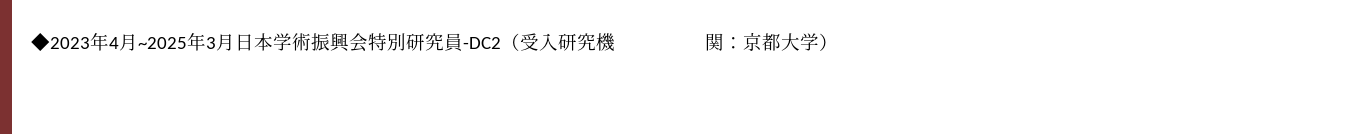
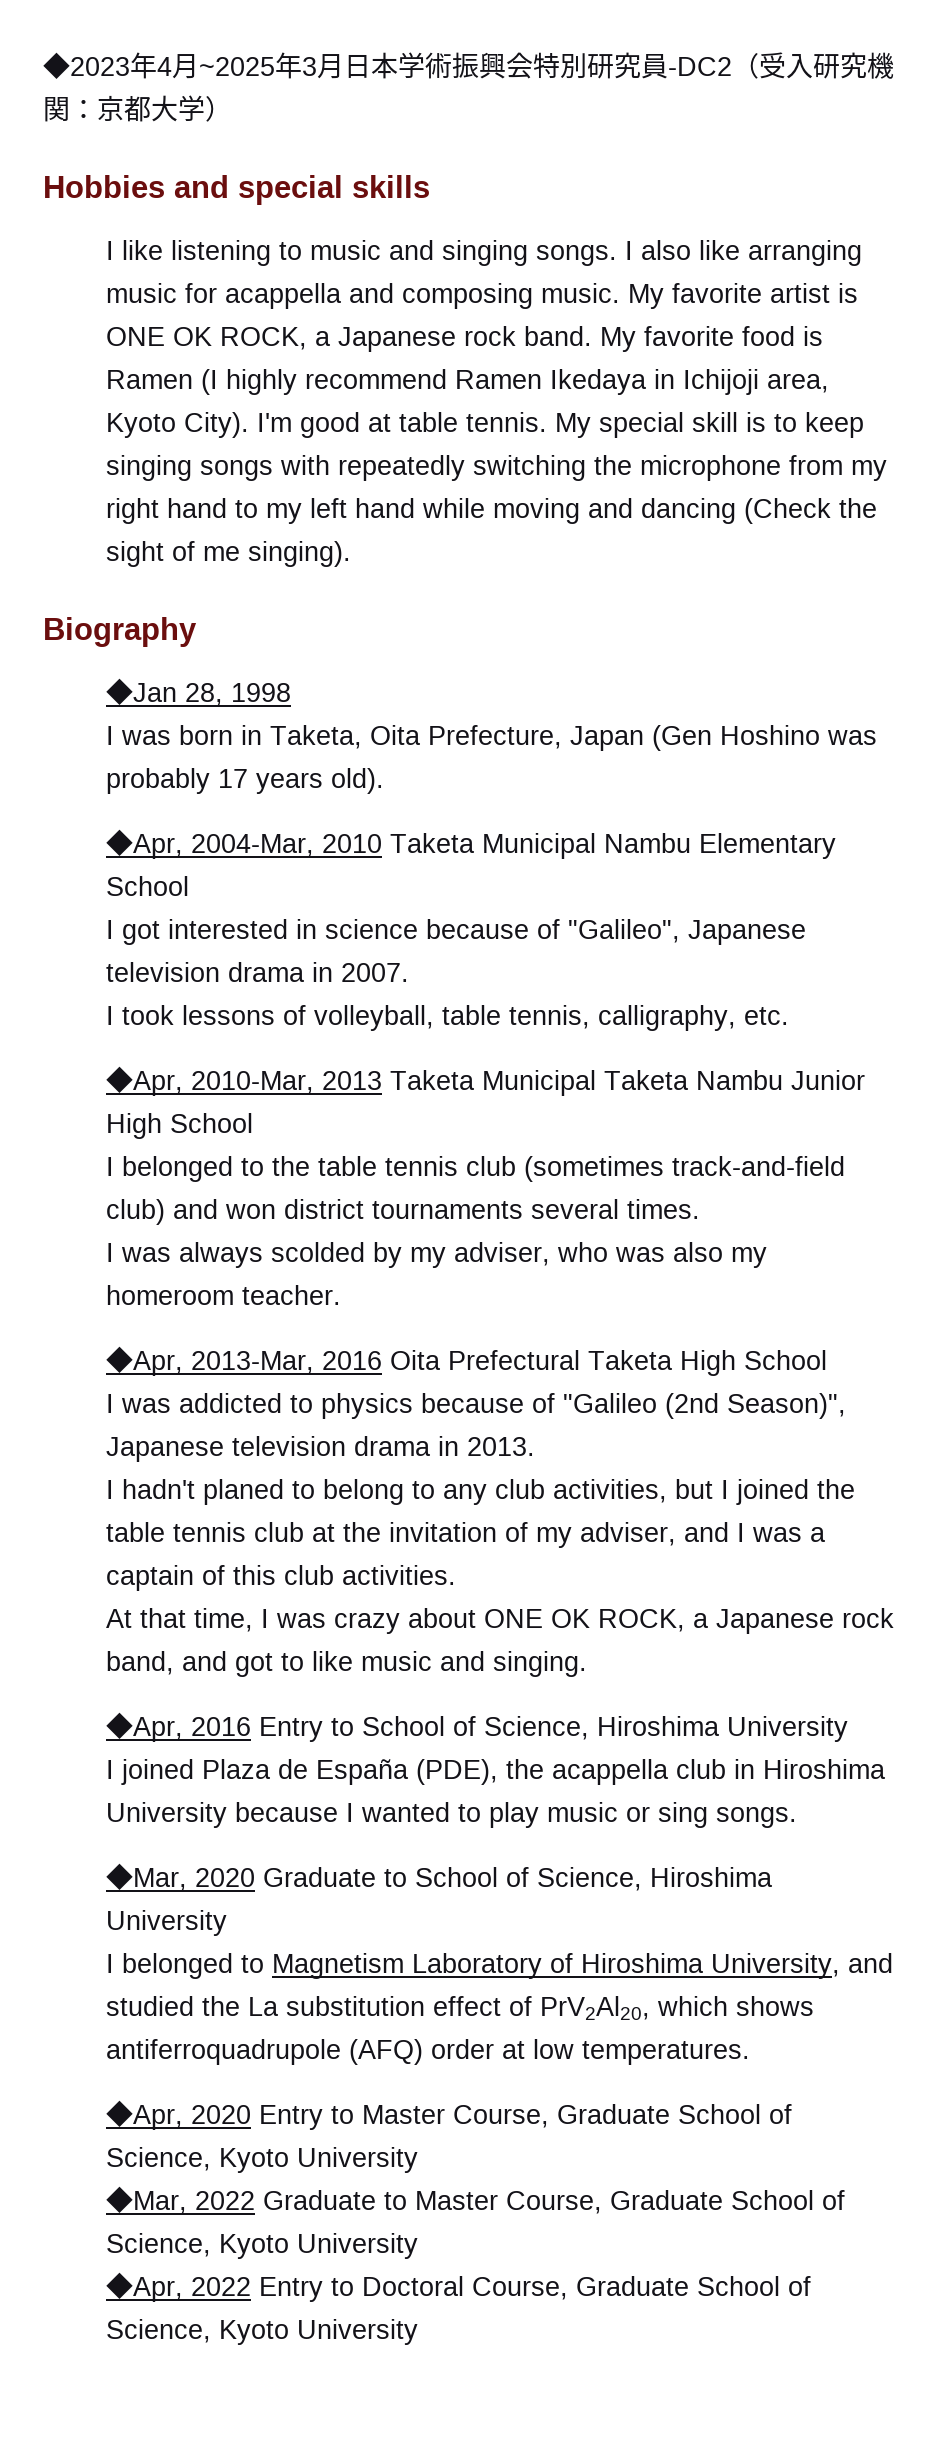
(838, 42) none -> [43,175,430,205] [105,240,862,266] [105,283,858,309] [105,326,823,352] [105,369,829,395] [105,412,864,438] [105,455,887,481] [105,498,877,524] [105,541,351,567] [43,617,197,647] [105,678,291,706] [105,725,877,751] [105,768,384,794] [105,829,836,859] [105,876,189,896] [105,919,806,945] [105,962,409,982] [105,1005,789,1031] [105,1066,865,1096] [105,1113,253,1139] [105,1156,845,1182] [105,1199,700,1225] [105,1242,767,1268] [105,1285,341,1305] [105,1346,827,1376] [105,1393,846,1419] [105,1436,535,1462] [105,1479,855,1505] [105,1522,826,1548] [105,1565,456,1591] [105,1608,894,1634] [105,1651,587,1677] [105,1712,848,1742] [105,1759,886,1785] [105,1802,797,1828] [105,1863,773,1891] [105,1910,227,1936] [105,1953,893,1979] [105,1996,814,2020] [105,2039,750,2065] [105,2100,792,2130] [105,2147,418,2173] [105,2186,845,2214] [105,2233,418,2259] [105,2272,811,2302] [105,2319,418,2345] // Hobbies and special skills // I like listening to music and singing songs. I also like arranging music for acappella and composing music. My favorite artist is ONE OK ROCK, a Japanese rock band. My favorite food is Ramen (I highly recommend Ramen Ikedaya in Ichijoji area, Kyoto City). I'm good at table tennis. My special skill is to keep singing songs with repeatedly switching the microphone from my right hand to my left hand while moving and dancing (Check the sight of me singing). // Biography // ◆Jan 28, 1998 // I was born in Taketa, Oita Prefecture, Japan (Gen Hoshino was probably 17 years old). // ◆Apr, 2004-Mar, 2010 Taketa Municipal Nambu Elementary School // I got interested in science because of "Galileo", Japanese television drama in 2007. // I took lessons of volleyball, table tennis, calligraphy, etc. // ◆Apr, 2010-Mar, 2013 Taketa Municipal Taketa Nambu Junior High School // I belonged to the table tennis club (sometimes track-and-field club) and won district tournaments several times. // I was always scolded by my adviser, who was also my homeroom teacher. // ◆Apr, 2013-Mar, 2016 Oita Prefectural Taketa High School // I was addicted to physics because of "Galileo (2nd Season)", Japanese television drama in 2013. // I hadn't planed to belong to any club activities, but I joined the table tennis club at the invitation of my adviser, and I was a captain of this club activities. // At that time, I was crazy about ONE OK ROCK, a Japanese rock band, and got to like music and singing. // ◆Apr, 2016 Entry to School of Science, Hiroshima University // I joined Plaza de España (PDE), the acappella club in Hiroshima University because I wanted to play music or sing songs. // ◆Mar, 2020 Graduate to School of Science, Hiroshima University // I belonged to Magnetism Laboratory of Hiroshima University, and studied the La substitution effect of PrV2Al20, which shows antiferroquadrupole (AFQ) order at low temperatures. // ◆Apr, 2020 Entry to Master Course, Graduate School of Science, Kyoto University // ◆Mar, 2022 Graduate to Master Course, Graduate School of Science, Kyoto University // ◆Apr, 2022 Entry to Doctoral Course, Graduate School of Science, Kyoto University

